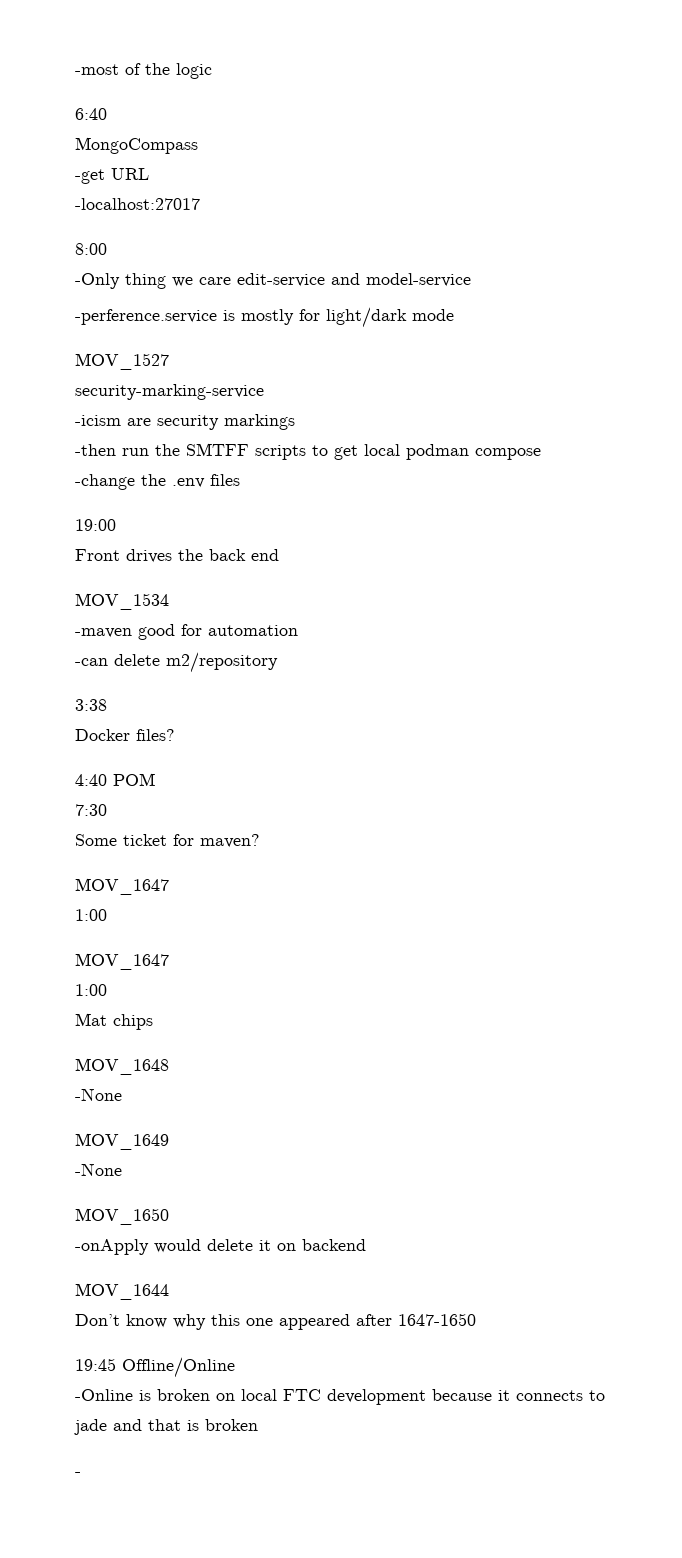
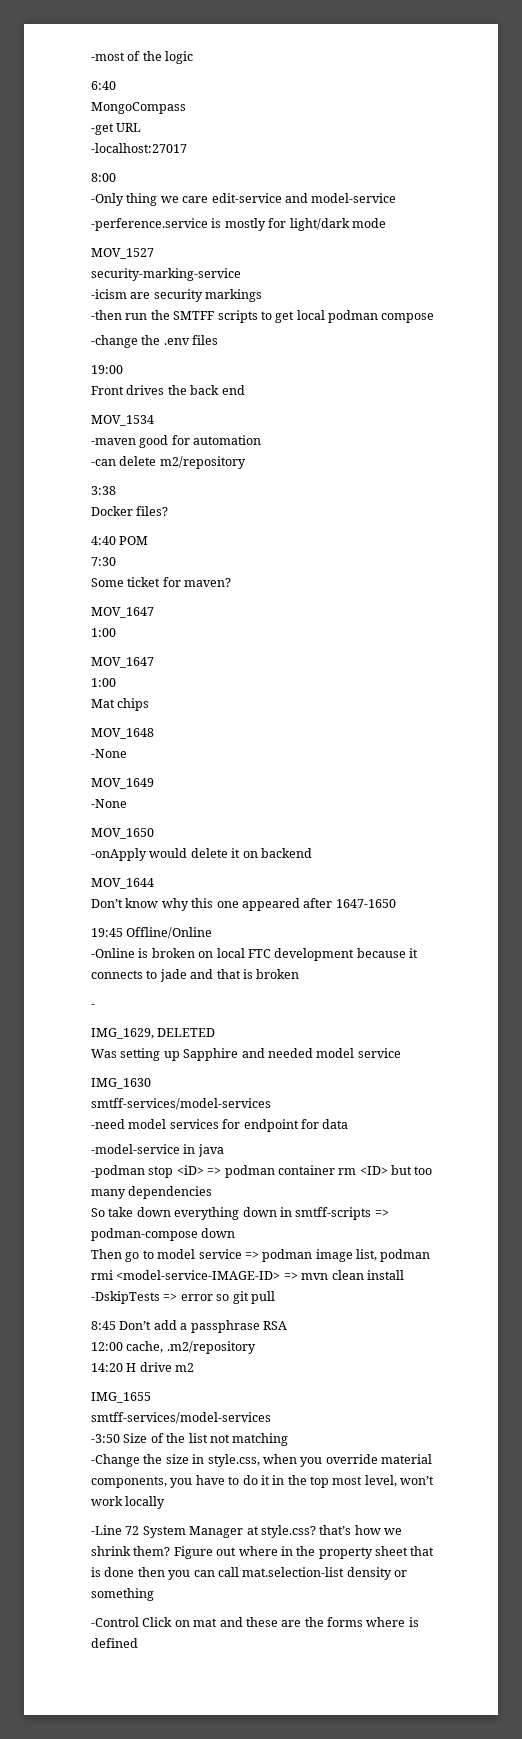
(81, 1474) none -> [91,1028,216,1039] [91,1048,401,1061] [91,1078,151,1089] [91,1098,271,1110] [91,1119,349,1132] [91,1144,224,1157] [91,1165,433,1178] [91,1186,213,1199] [91,1207,389,1220] [91,1228,236,1241] [91,1249,431,1262] [91,1270,404,1280] [91,1291,275,1304] [91,1320,287,1333] [91,1341,256,1354] [91,1362,195,1372] [91,1392,151,1403] [91,1412,271,1424] [91,1433,289,1446] [91,1454,432,1467] [91,1475,435,1488] [91,1496,166,1509] [91,1525,402,1538] [91,1546,435,1559] [91,1567,407,1580] [91,1588,154,1601] [91,1617,419,1627] [91,1638,138,1648] // IMG_1629, DELETED // Was setting up Sapphire and needed model service // IMG_1630 // smtff-services/model-services // -need model services for endpoint for data // -model-service in java // -podman stop <iD> => podman container rm <ID> but too many dependencies // So take down everything down in smtff-scripts => podman-compose down // Then go to model service => podman image list, podman rmi <model-service-IMAGE-ID> => mvn clean install -DskipTests => error so git pull // 8:45 Don’t add a passphrase RSA // 12:00 cache, .m2/repository // 14:20 H drive m2 // IMG_1655 // smtff-services/model-services // -3:50 Size of the list not matching // -Change the size in style.css, when you override material components, you have to do it in the top most level, won’t work locally // -Line 72 System Manager at style.css? that’s how we shrink them? Figure out where in the property sheet that is done then you can call mat.selection-list density or something // -Control Click on mat and these are the forms where is defined

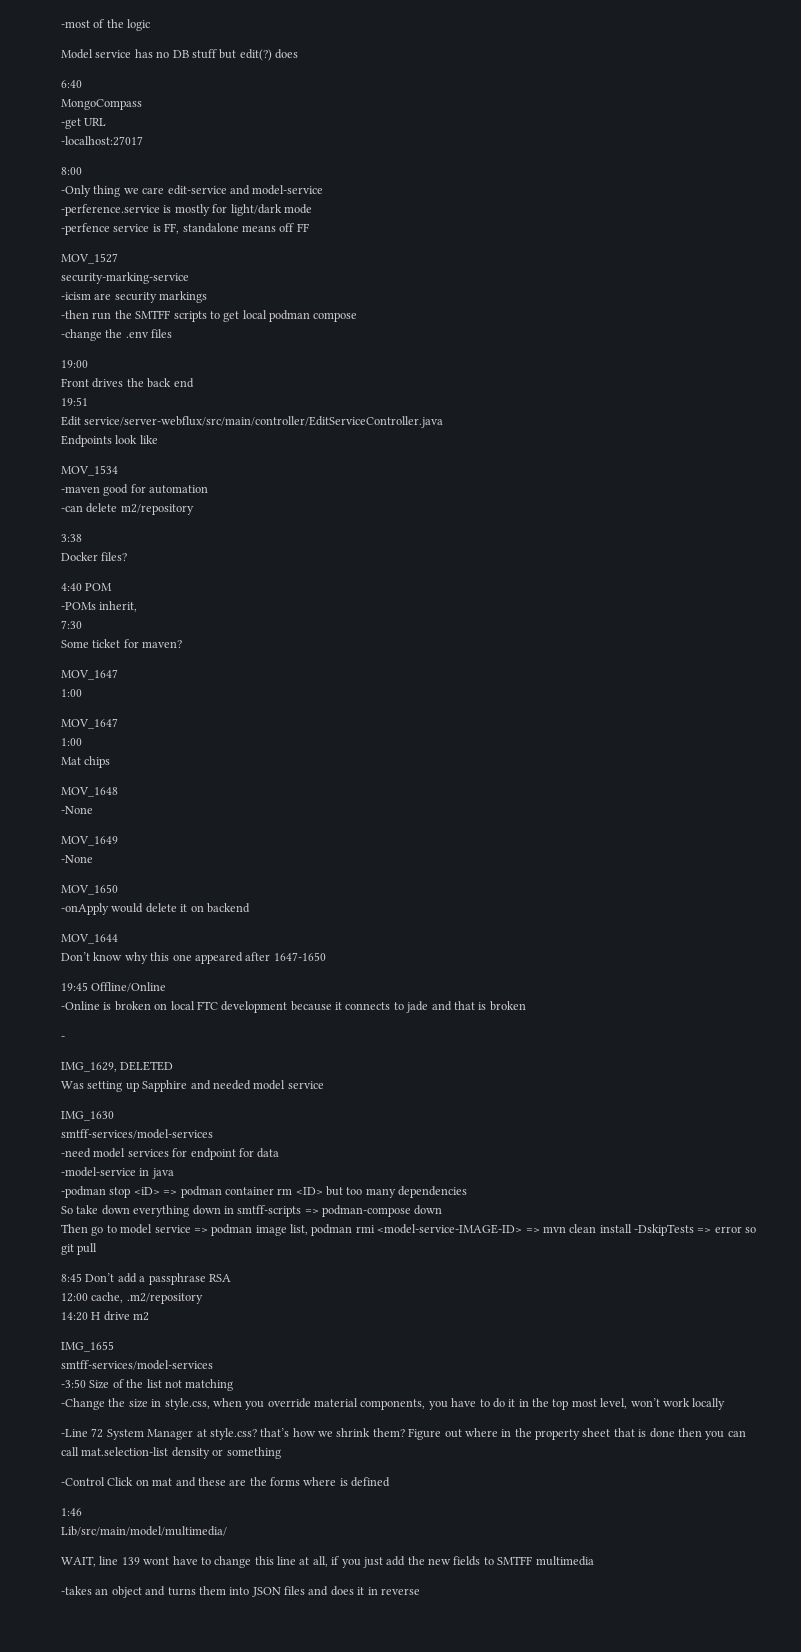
(194, 57) none -> [61,49,298,61] // Model service has no DB stuff but edit(?) does
(386, 223) none -> [61,223,309,235] // -perfence service is FF, standalone means off FF
(245, 390) none -> [61,397,88,406] [61,416,444,428] [61,435,158,447] // 19:51 // Edit service/server-webflux/src/main/controller/EditServiceController.java // Endpoints look like
(149, 540) none -> [61,601,138,612] // -POMs inherit,
(138, 1643) none -> [61,1508,82,1516] [61,1526,227,1536] [61,1556,594,1568] [61,1586,420,1598] // 1:46 // Lib/src/main/model/multimedia/ // WAIT, line 139 wont have to change this line at all, if you just add the new fields to SMTFF multimedia // -takes an object and turns them into JSON files and does it in reverse

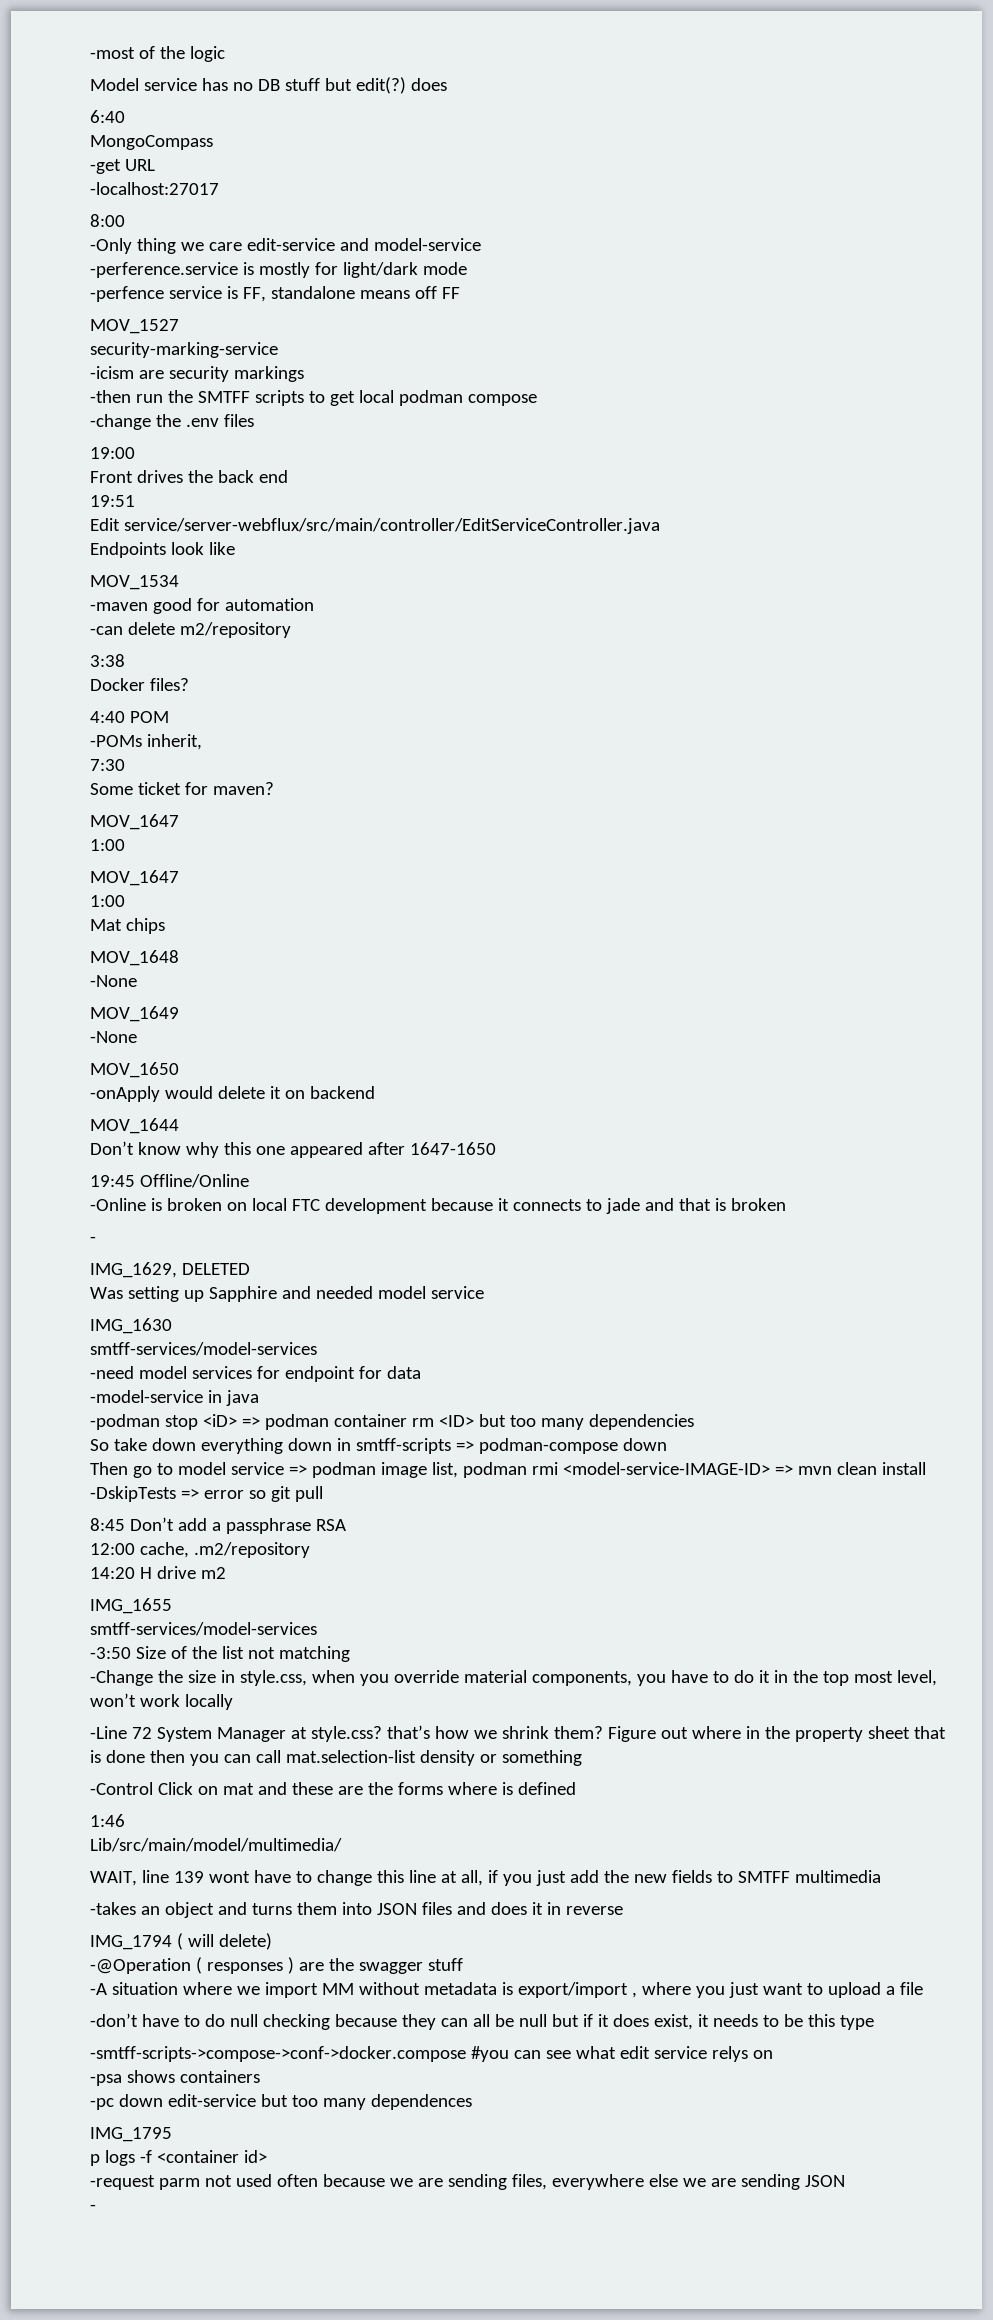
(420, 1591) none -> [90,1933,272,1950] [90,1957,463,1974] [90,1982,923,1998] [90,2013,874,2030] [90,2046,773,2062] [90,2070,260,2086] [90,2094,472,2110] [90,2127,172,2142] [90,2150,267,2166] [90,2174,845,2190] [90,2204,96,2211] // IMG_1794 ( will delete) // -@Operation ( responses ) are the swagger stuff // -A situation where we import MM without metadata is export/import , where you just want to upload a file // -don’t have to do null checking because they can all be null but if it does exist, it needs to be this type // -smtff-scripts->compose->conf->docker.compose #you can see what edit service relys on // -psa shows containers // -pc down edit-service but too many dependences // IMG_1795 // p logs -f <container id> // -request parm not used often because we are sending files, everywhere else we are sending JSON // -

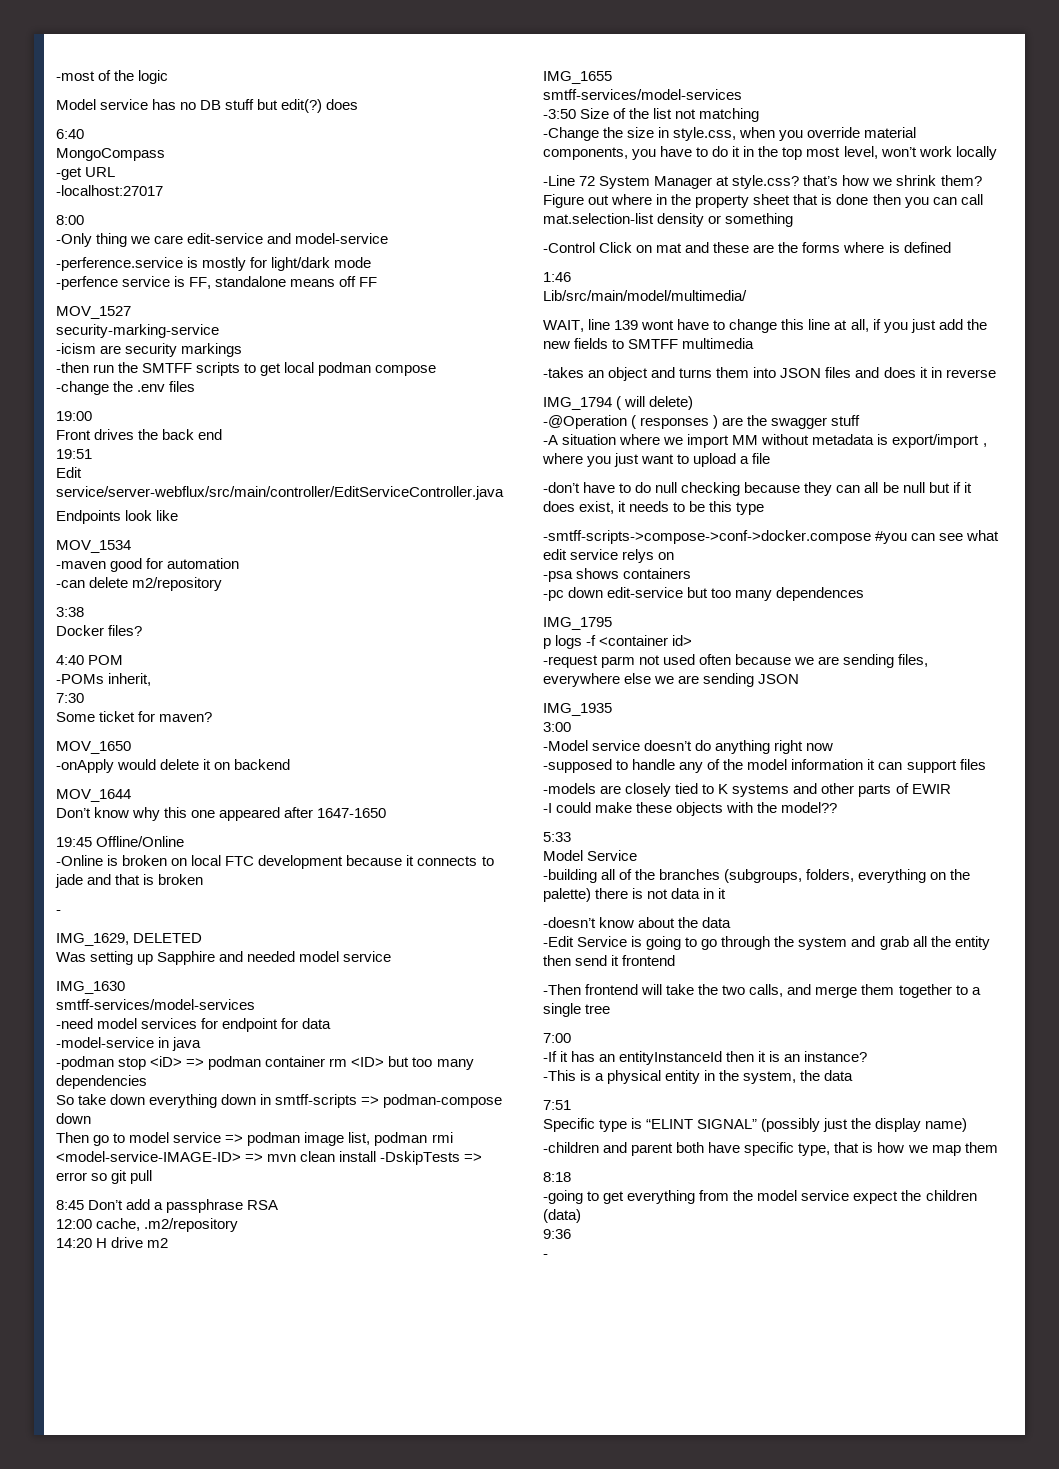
[90,814,179,830] [90,839,125,851] [90,870,179,886] [90,895,125,907] [90,918,165,934] [90,950,179,966] [90,975,137,987] [90,1006,179,1022] [90,1031,137,1043] // MOV_1647 // 1:00 // MOV_1647 // 1:00 // Mat chips // MOV_1648 // -None // MOV_1649 // -None -> (213, 717) none
(845, 2181) none -> [543,703,612,716] [543,722,571,732] [543,740,834,754] [543,759,986,773] [543,783,951,797] [543,802,838,816] [543,832,571,842] [543,850,638,861] [543,869,971,883] [543,888,727,902] [543,917,732,928] [543,936,990,950] [543,955,676,966] [543,984,981,998] [543,1003,611,1017] [543,1033,571,1043] [543,1051,868,1065] [543,1070,854,1084] [543,1100,571,1110] [543,1118,968,1132] [543,1142,998,1156] [543,1172,571,1182] [543,1190,977,1204] [543,1209,581,1223] [543,1229,571,1239] // IMG_1935 // 3:00 // -Model service doesn’t do anything right now // -supposed to handle any of the model information it can support files // -models are closely tied to K systems and other parts of EWIR // -I could make these objects with the model?? // 5:33 // Model Service // -building all of the branches (subgroups, folders, everything on the palette) there is not data in it // -doesn’t know about the data // -Edit Service is going to go through the system and grab all the entity then send it frontend // -Then frontend will take the two calls, and merge them together to a single tree // 7:00 // -If it has an entityInstanceId then it is an instance? // -This is a physical entity in the system, the data // 7:51 // Specific type is “ELINT SIGNAL” (possibly just the display name) // -children and parent both have specific type, that is how we map them // 8:18 // -going to get everything from the model service expect the children (data) // 9:36

